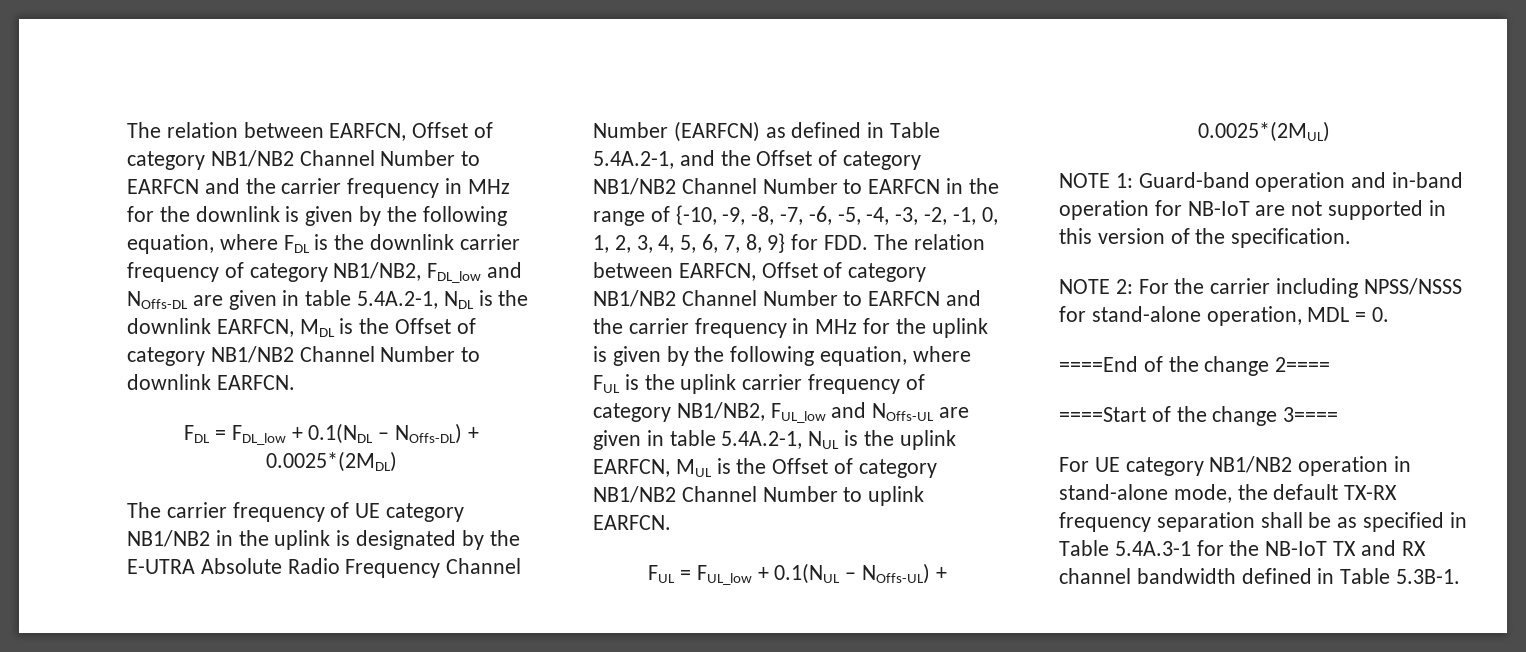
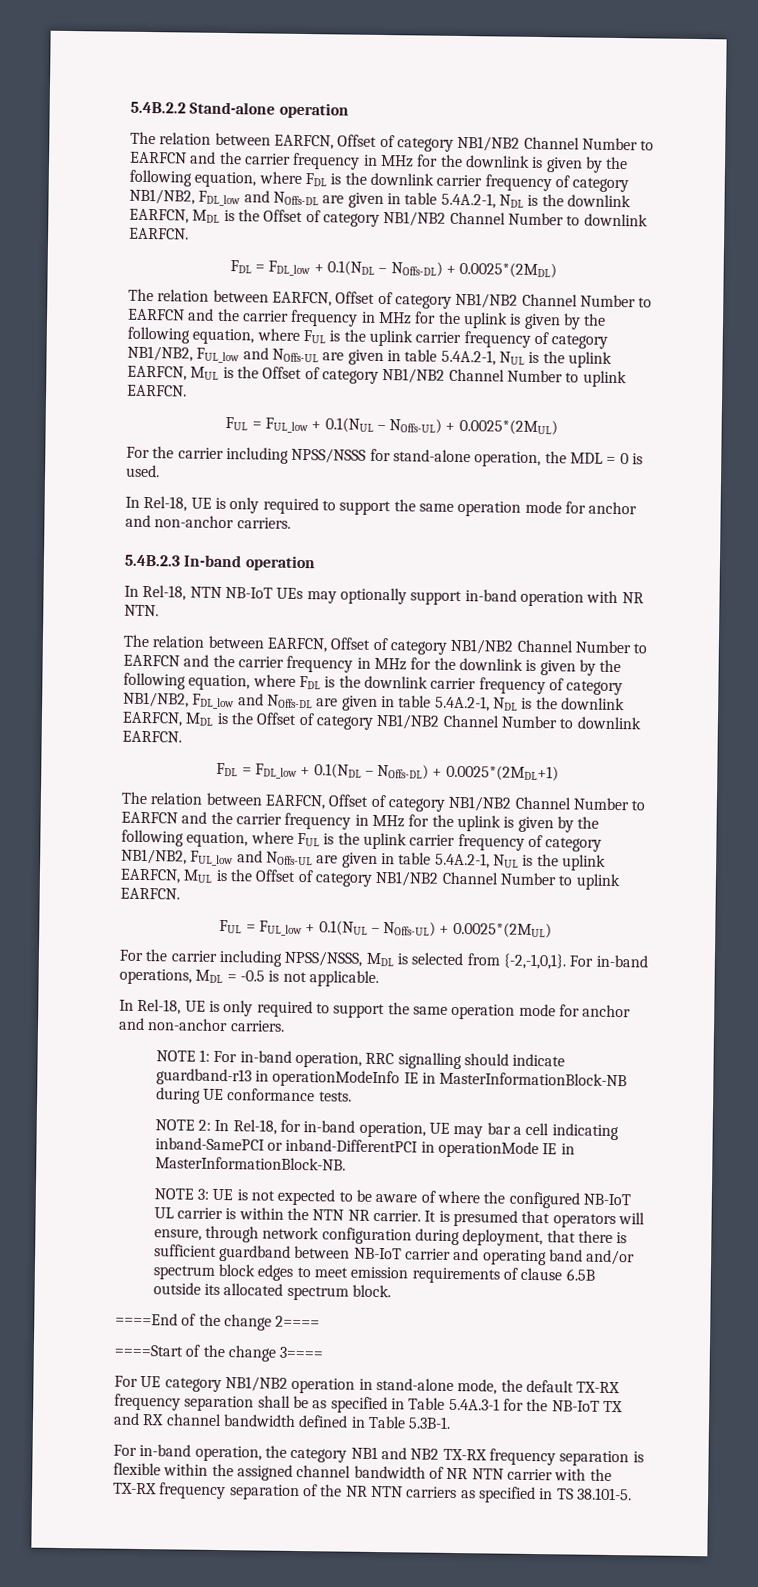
(127, 130) none -> [130,101,349,119] 5.4B.2.2 Stand-alone operation //
[166,502,465,522] [127,530,520,550] [127,558,522,578] [593,121,941,142] [593,150,922,170] [593,178,999,195] [593,205,998,226] [593,233,869,253] carrier frequency of UE category NB1/NB2 in the uplink is designated by the E-UTRA Absolute Radio Frequency Channel Number (EARFCN) as defined in Table 5.4A.2-1, and the Offset of category NB1/NB2 Channel Number to EARFCN in the range of {-10, -9, -8, -7, -6, -5, -4, -3, -2, -1, 0, 1, 2, 3, 4, 5, 6, 7, 8, 9} for FDD. -> [157,289,653,309] [128,308,607,330] [127,326,609,349] [127,345,612,368] [127,365,627,388] [127,384,187,397] [225,417,558,436] [126,446,643,468] [126,464,160,478] [125,495,638,517] [125,514,291,529] [124,554,316,572] [124,584,644,607] [124,604,159,617] [123,634,648,655] [123,654,622,676] [123,672,624,696] [123,691,625,712] [122,711,641,730] [122,730,182,743] [216,762,559,782] relation between EARFCN, Offset of category NB1/NB2 Channel Number to EARFCN and the carrier frequency in MHz for the uplink is given by the following equation, where FUL is the uplink carrier frequency of category NB1/NB2, FUL_low and NOffs-UL are given in table 5.4A.2-1, NUL is the uplink EARFCN, MUL is the Offset of category NB1/NB2 Channel Number to uplink EARFCN. // FUL = FUL_low + 0.1(NUL – NOffs-UL) + 0.0025*(2MUL) // For the carrier including NPSS/NSSS for stand-alone operation, the MDL = 0 is used. // In Rel-18, UE is only required to support the same operation mode for anchor and non-anchor carriers. // 5.4B.2.3 In-band operation // In Rel-18, NTN NB-IoT UEs may optionally support in-band operation with NR NTN. // The relation between EARFCN, Offset of category NB1/NB2 Channel Number to EARFCN and the carrier frequency in MHz for the downlink is given by the following equation, where FDL is the downlink carrier frequency of category NB1/NB2, FDL_low and NOffs-DL are given in table 5.4A.2-1, NDL is the downlink EARFCN, MDL is the Offset of category NB1/NB2 Channel Number to downlink EARFCN. // FDL = FDL_low + 0.1(NDL – NOffs-DL) + 0.0025*(2MDL+1) //
[1059,172,1464,192] [1059,200,1446,220] [1059,228,1352,248] [1059,278,1462,298] [1059,306,1390,326] NOTE 1: Guard-band operation and in-band operation for NB-IoT are not supported in this version of the specification. // NOTE 2: For the carrier including NPSS/NSSS for stand-alone operation, MDL = 0. -> [119,949,648,970] [119,968,379,988] [119,998,632,1020] [118,1017,285,1032] [155,1049,566,1070] [155,1068,628,1088] [155,1087,352,1104] [154,1119,619,1141] [154,1137,575,1159] [154,1156,346,1171] [153,1188,631,1209] [153,1207,645,1229] [153,1225,628,1247] [153,1244,636,1266] [152,1263,595,1284] [152,1282,392,1301] For the carrier including NPSS/NSSS, MDL is selected from {-2,-1,0,1}. For in-band operations, MDL = -0.5 is not applicable. // In Rel-18, UE is only required to support the same operation mode for anchor and non-anchor carriers. // NOTE 1: For in-band operation, RRC signalling should indicate guardband-r13 in operationModeInfo IE in MasterInformationBlock-NB during UE conformance tests. // NOTE 2: In Rel-18, for in-band operation, UE may bar a cell indicating inband-SamePCI or inband-DifferentPCI in operationMode IE in MasterInformationBlock-NB. // NOTE 3: UE is not expected to be aware of where the configured NB-IoT UL carrier is within the NTN NR carrier. It is presumed that operators will ensure, through network configuration during deployment, that there is sufficient guardband between NB-IoT carrier and operating band and/or spectrum block edges to meet emission requirements of clause 6.5B outside its allocated spectrum block.
(1461, 576) none -> [113,1444,644,1467] [113,1462,612,1482] [113,1482,632,1504] // For in-band operation, the category NB1 and NB2 TX-RX frequency separation is flexible within the assigned channel bandwidth of NR NTN carrier with the TX-RX frequency separation of the NR NTN carriers as specified in TS 38.101-5.

